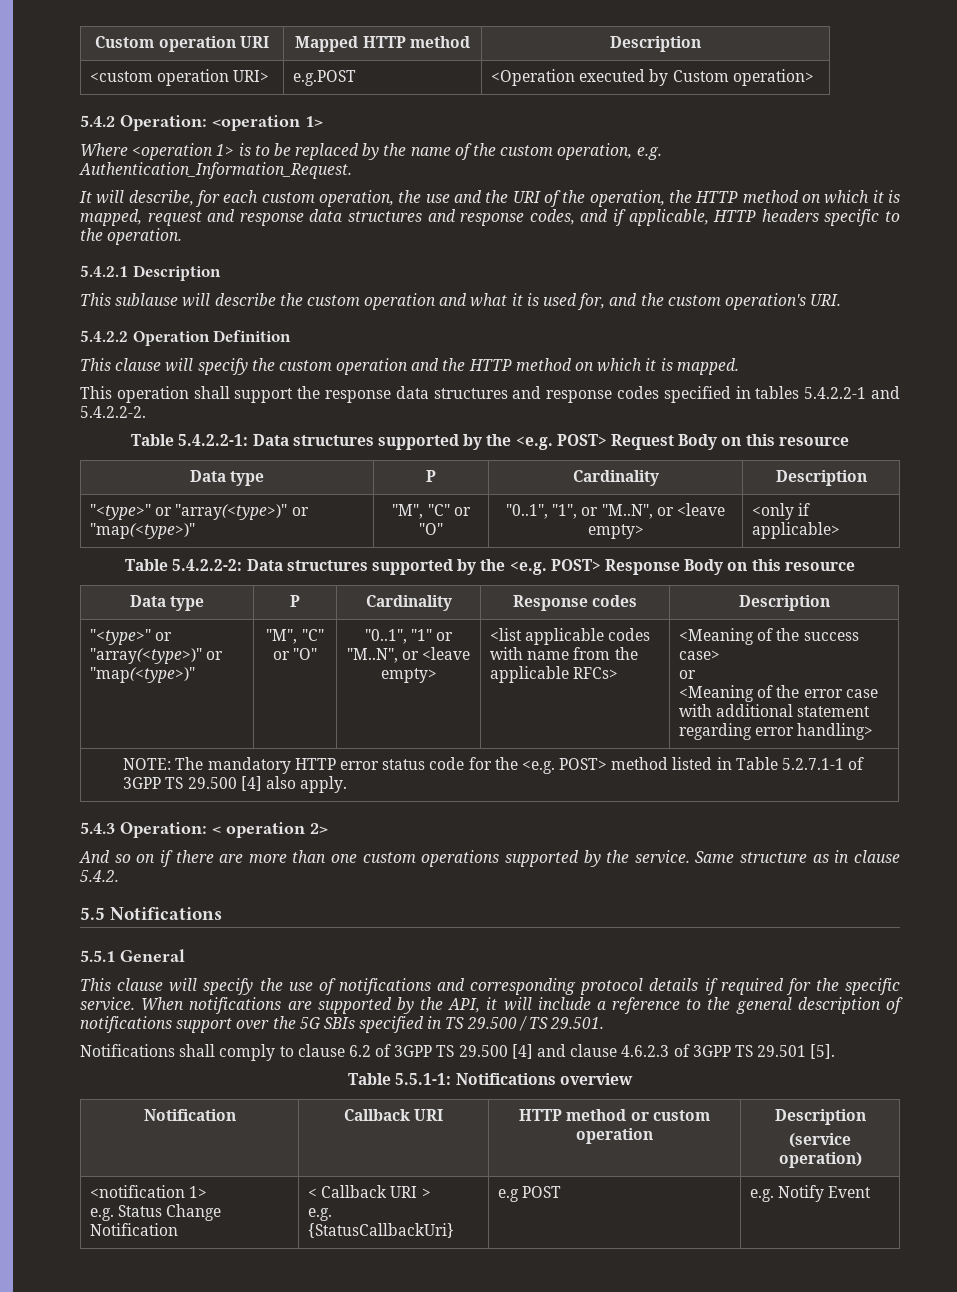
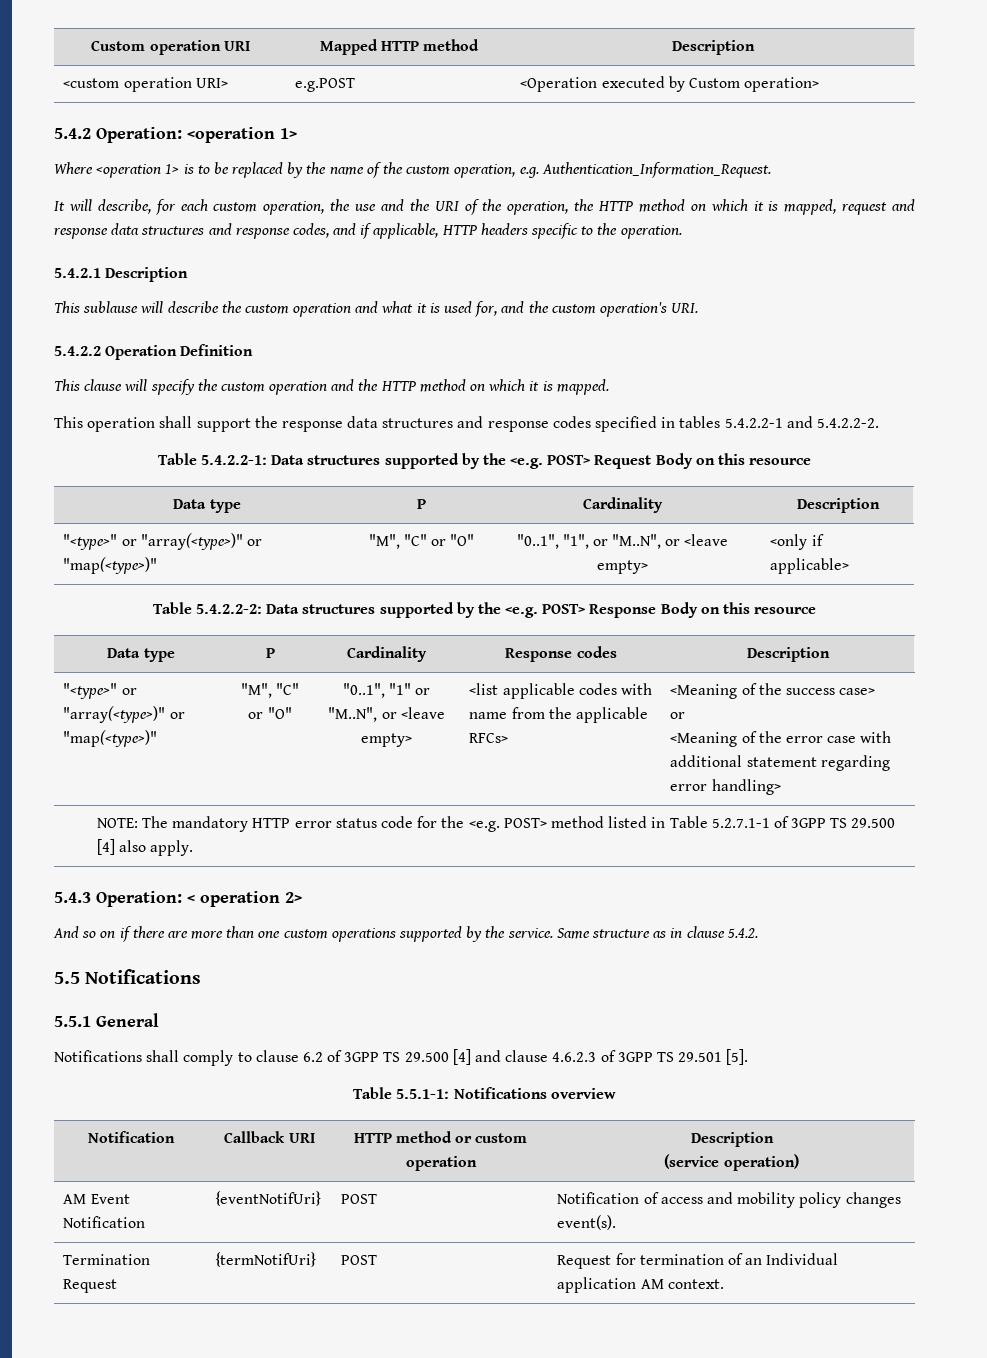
[80,978,900,995] [80,997,903,1014] [80,1016,605,1033] // This clause will specify the use of notifications and corresponding protocol details if required for the specific service. When notifications are supported by the API, it will include a reference to the general description of notifications support over the 5G SBIs specified in TS 29.500 / TS 29.501. -> (159, 1020) none
[90,1185,208,1198] [90,1204,222,1221] [90,1223,179,1236] [308,1185,431,1198] [308,1208,333,1221] [308,1223,455,1238] [498,1186,562,1202] [750,1185,872,1202] <notification 1> // e.g. Status Change Notification | < Callback URI > // e.g. {StatusCallbackUri} | e.g POST | e.g. Notify Event -> [63,1194,130,1204] [63,1216,146,1228] [215,1191,322,1206] [341,1194,378,1204] [557,1192,901,1208] [557,1215,617,1230] [63,1254,151,1265] [63,1279,118,1293] [215,1252,317,1267] [341,1255,378,1265] [557,1253,839,1269] [557,1277,724,1293] AM Event Notification | {eventNotifUri} | POST | Notification of access and mobility policy changes event(s). // Termination Request | {termNotifUri} | POST | Request for termination of an Individual application AM context.

